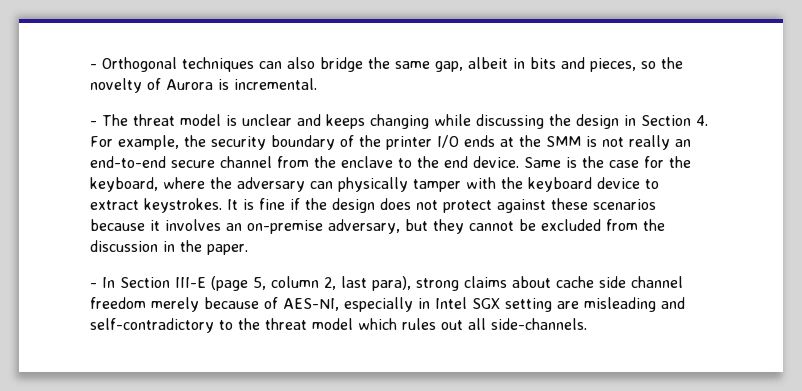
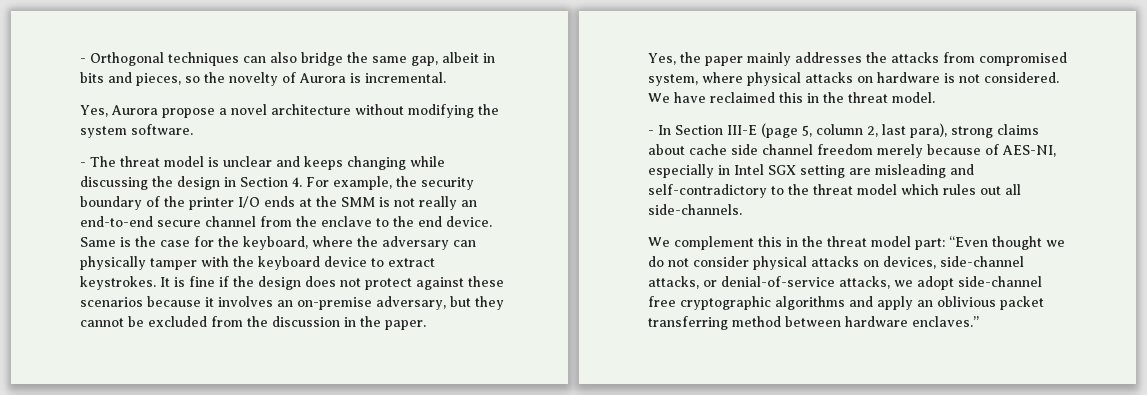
(317, 84) none -> [80,104,499,118] [80,124,193,138] // Yes, Aurora propose a novel architecture without modifying the system software.
(248, 249) none -> [648,52,1067,66] [648,72,1059,86] [648,92,935,103] // Yes, the paper mainly addresses the attacks from compromised system, where physical attacks on hardware is not considered. We have reclaimed this in the threat model.
(587, 324) none -> [648,236,1065,250] [648,256,1024,270] [648,276,1042,290] [648,296,1044,310] [648,316,979,330] // We complement this in the threat model part: “Even thought we do not consider physical attacks on devices, side-channel attacks, or denial-of-service attacks, we adopt side-channel free cryptographic algorithms and apply an oblivious packet transferring method between hardware enclaves.”

